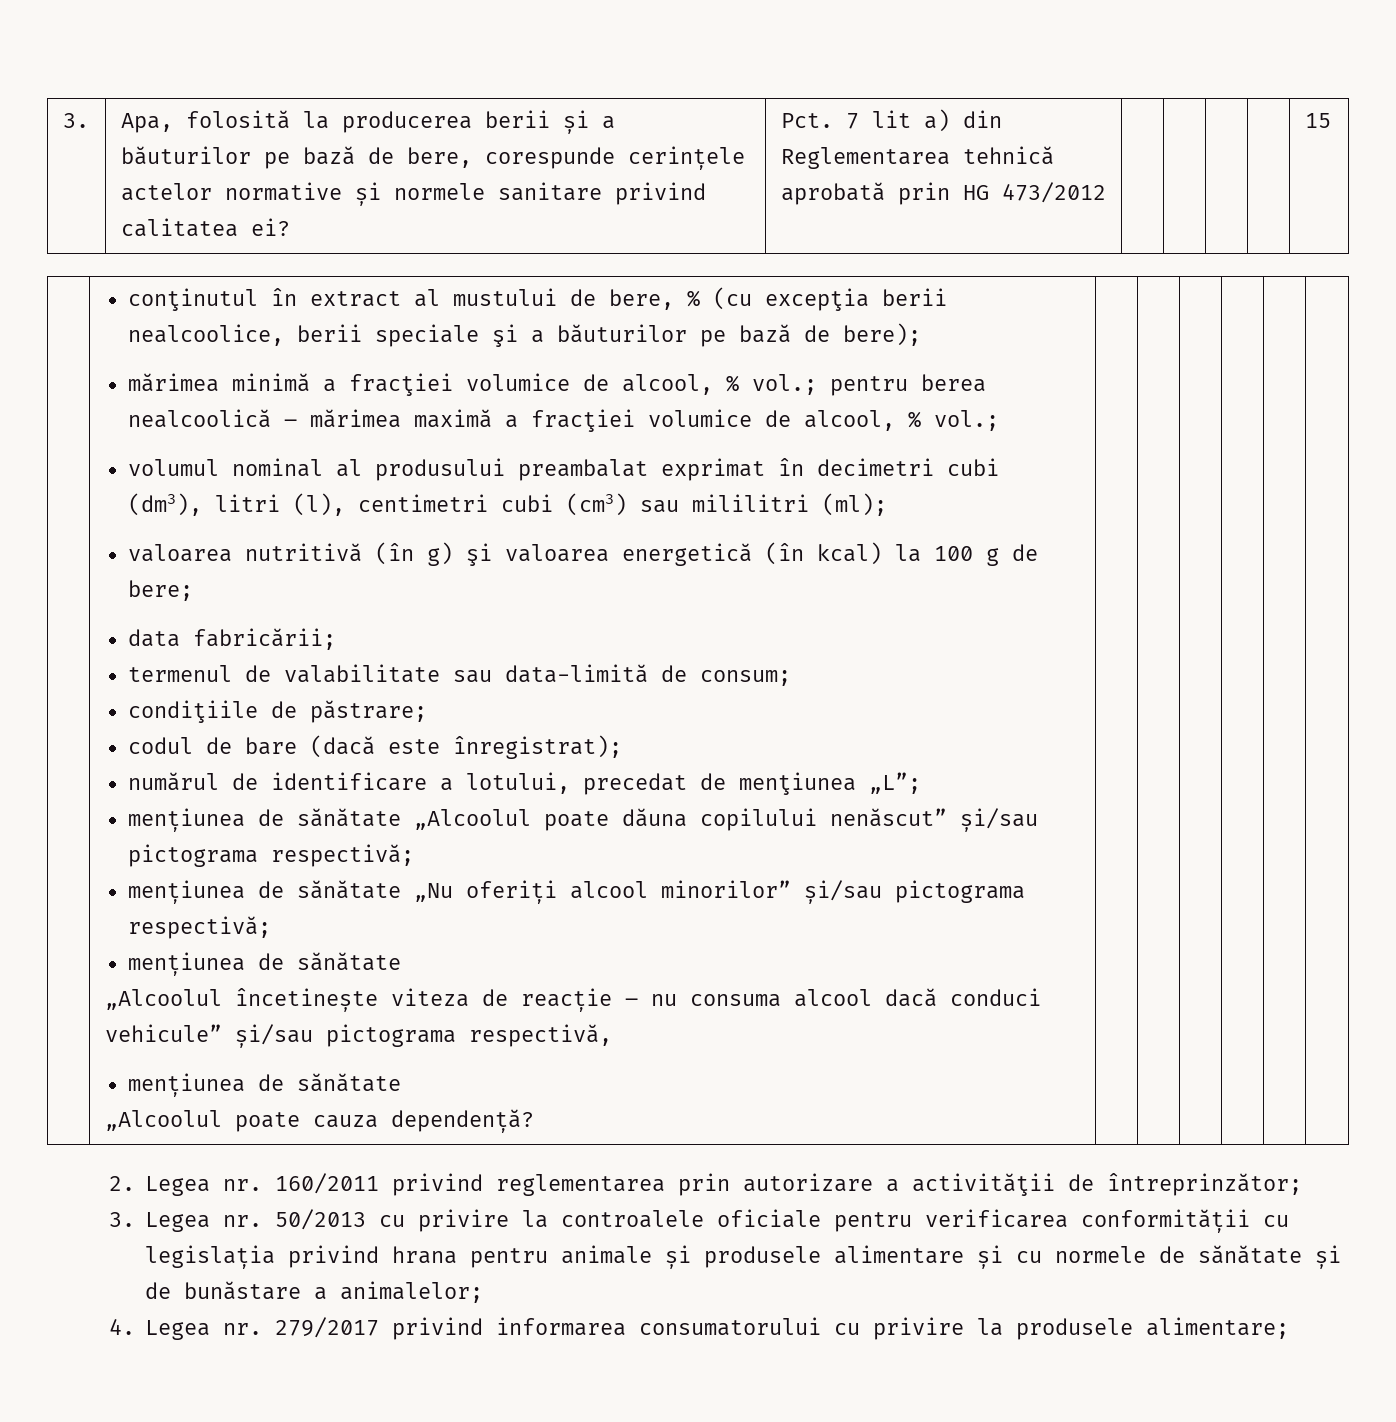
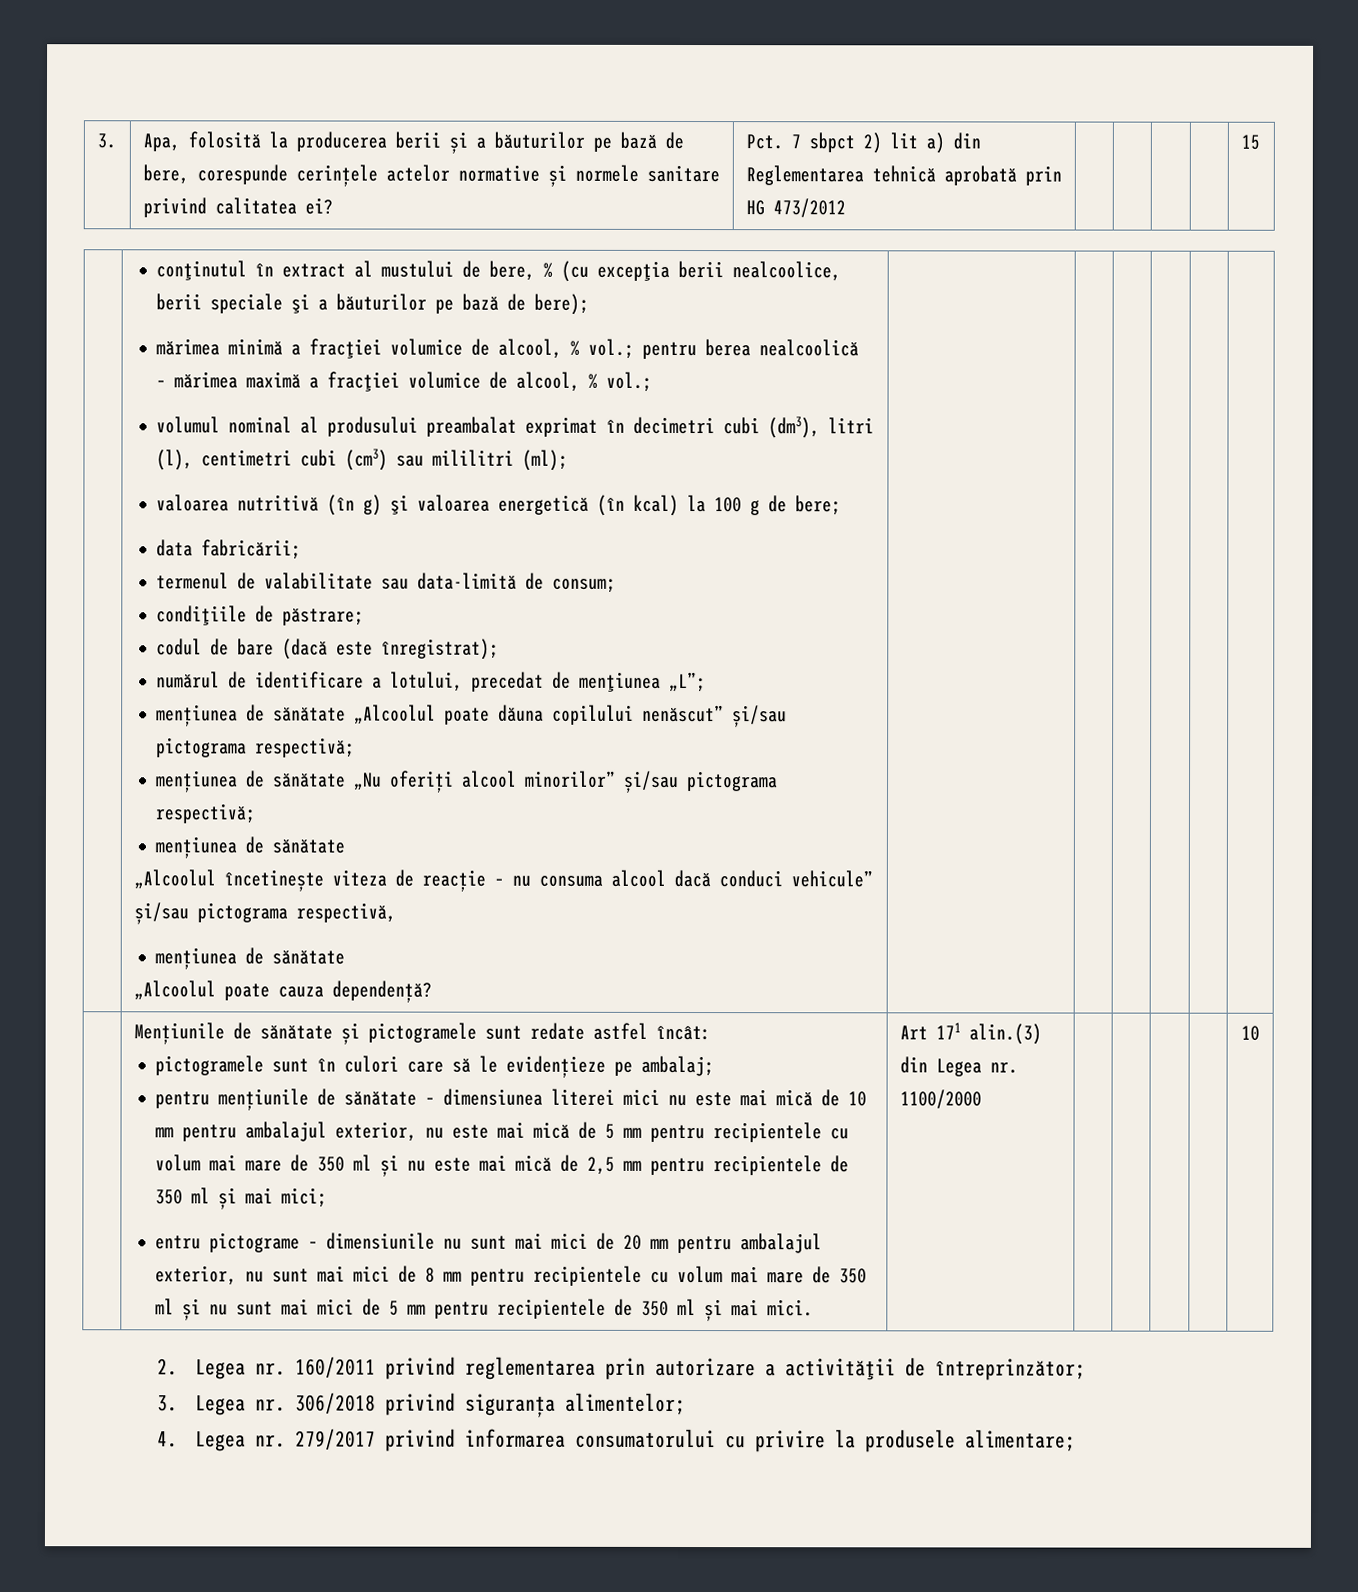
(859, 121) none -> [808,132,882,154] sbpct 2)
(534, 1121) none -> [133,1022,711,1045] [155,1055,715,1078] [155,1088,868,1111] [155,1121,850,1143] [155,1154,850,1177] [155,1187,328,1210] [155,1232,823,1254] [155,1265,868,1286] [155,1298,814,1322] [899,1022,1042,1045] [899,1056,1018,1077] [899,1089,982,1109] [1240,1025,1260,1041] // | Mențiunile de sănătate și pictogramele sunt redate astfel încât: // pictogramele sunt în culori care să le evidențieze pe ambalaj; // pentru mențiunile de sănătate – dimensiunea literei mici nu este mai mică de 10 mm pentru ambalajul exterior, nu este mai mică de 5 mm pentru recipientele cu volum mai mare de 350 ml și nu este mai mică de 2,5 mm pentru recipientele de 350 ml și mai mici; // entru pictograme – dimensiunile nu sunt mai mici de 20 mm pentru ambalajul exterior, nu sunt mai mici de 8 mm pentru recipientele cu volum mai mare de 350 ml și nu sunt mai mici de 5 mm pentru recipientele de 350 ml și mai mici. | Art 171 alin.(3) din Legea nr. 1100/2000 | | | | | 10
[275,1209,1290,1233] [145,1245,1342,1269] [145,1281,484,1303] 50/2013 cu privire la controalele oficiale pentru verificarea conformității cu legislația privind hrana pentru animale și produsele alimentare și cu normele de sănătate și de bunăstare a animalelor; -> [294,1392,686,1418] 306/2018 privind siguranța alimentelor;

